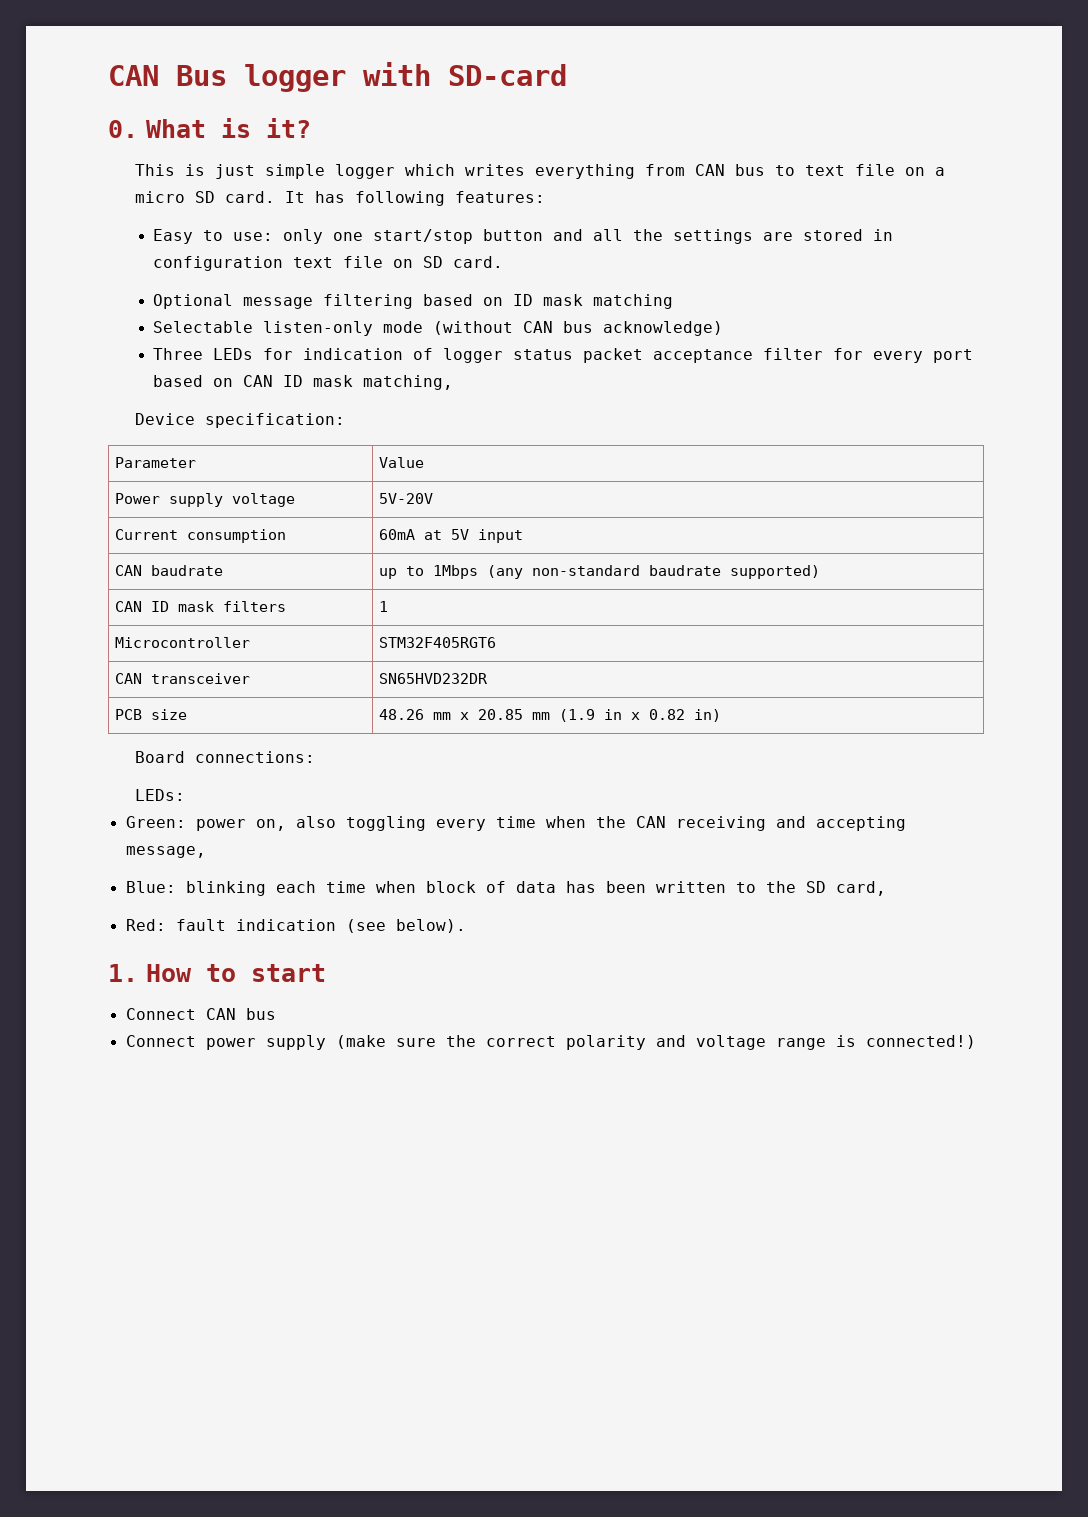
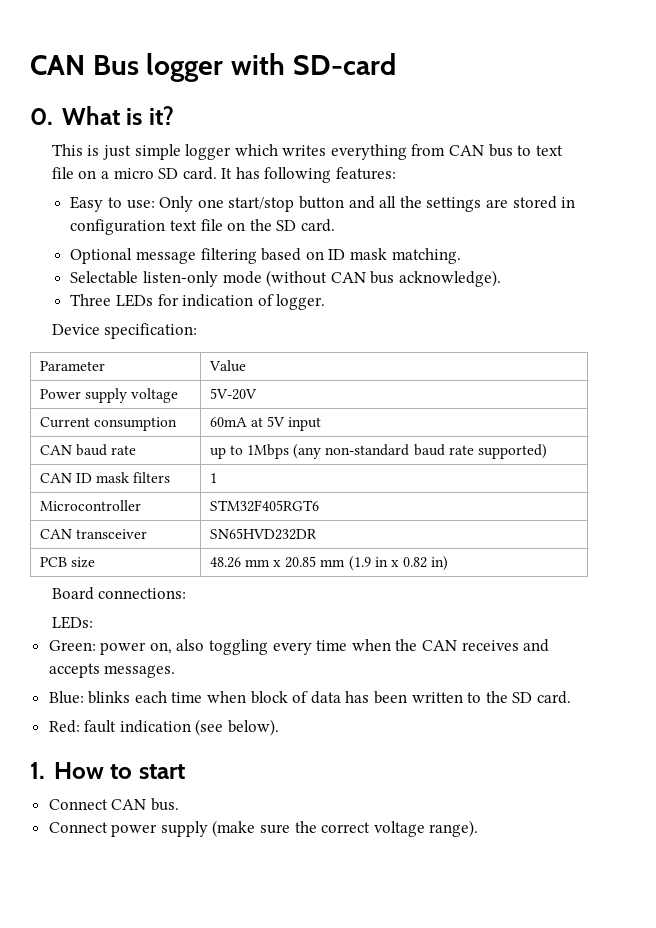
[282,229,323,244] only -> [159,196,194,212] Only
(413, 263) none -> [249,219,272,231] the
[592,294,673,309] matching -> [391,248,461,264] matching.
[602,321,723,336] acknowledge) -> [398,270,501,287] acknowledge).
[442,348,973,363] [152,375,453,390] logger status packet acceptance filter for every port based on CAN ID mask matching, -> [276,294,326,310] logger.
[151,565,224,576] baudrate -> [75,444,137,456] baud rate
[649,565,722,576] baudrate -> [413,444,474,456] baud rate
[675,816,906,831] [125,846,206,858] receiving and accepting message, -> [461,639,550,652] [48,663,176,678] receives and accepts messages.
[185,881,266,896] blinking -> [88,691,131,704] blinks
[835,881,886,896] card, -> [536,691,571,704] card.
[245,1008,276,1020] bus -> [150,798,179,811] bus.
[565,1035,976,1050] polarity and voltage range is connected!) -> [373,820,479,837] voltage range).

